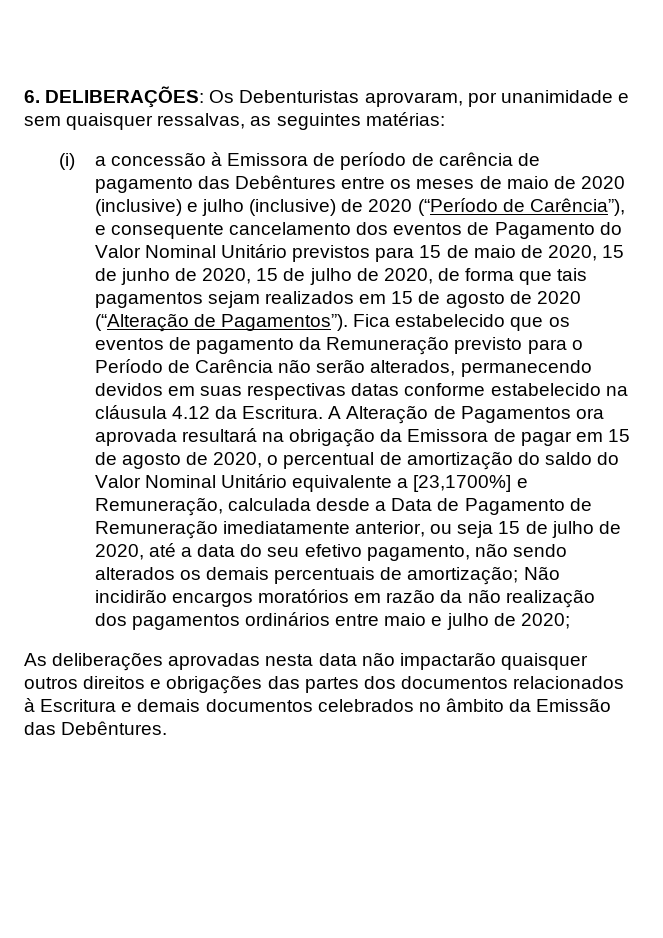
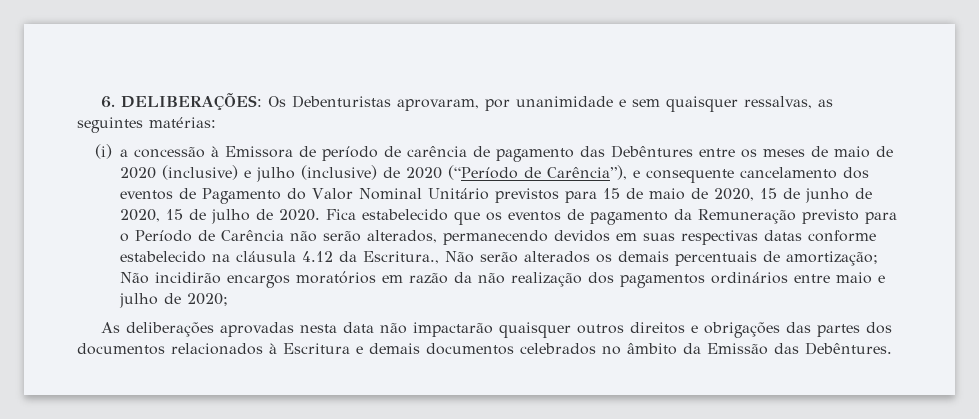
[383,268,588,285] [94,291,581,308] [94,313,349,332] 2020, de forma que tais pagamentos sejam realizados em 15 de agosto de 2020 (“Alteração de Pagamentos”). -> [278,209,320,221] 2020.
[242,405,604,424] [94,428,630,447] [94,451,620,470] [94,474,528,492] [94,497,592,516] [94,520,621,539] [94,543,567,561] Escritura. A Alteração de Pagamentos ora aprovada resultará na obrigação da Emissora de pagar em 15 de agosto de 2020, o percentual de amortização do saldo do Valor Nominal Unitário equivalente a [23,1700%] e Remuneração, calculada desde a Data de Pagamento de Remuneração imediatamente anterior, ou seja 15 de julho de 2020, até a data do seu efetivo pagamento, não sendo -> [362,251,518,264] Escritura., Não serão

